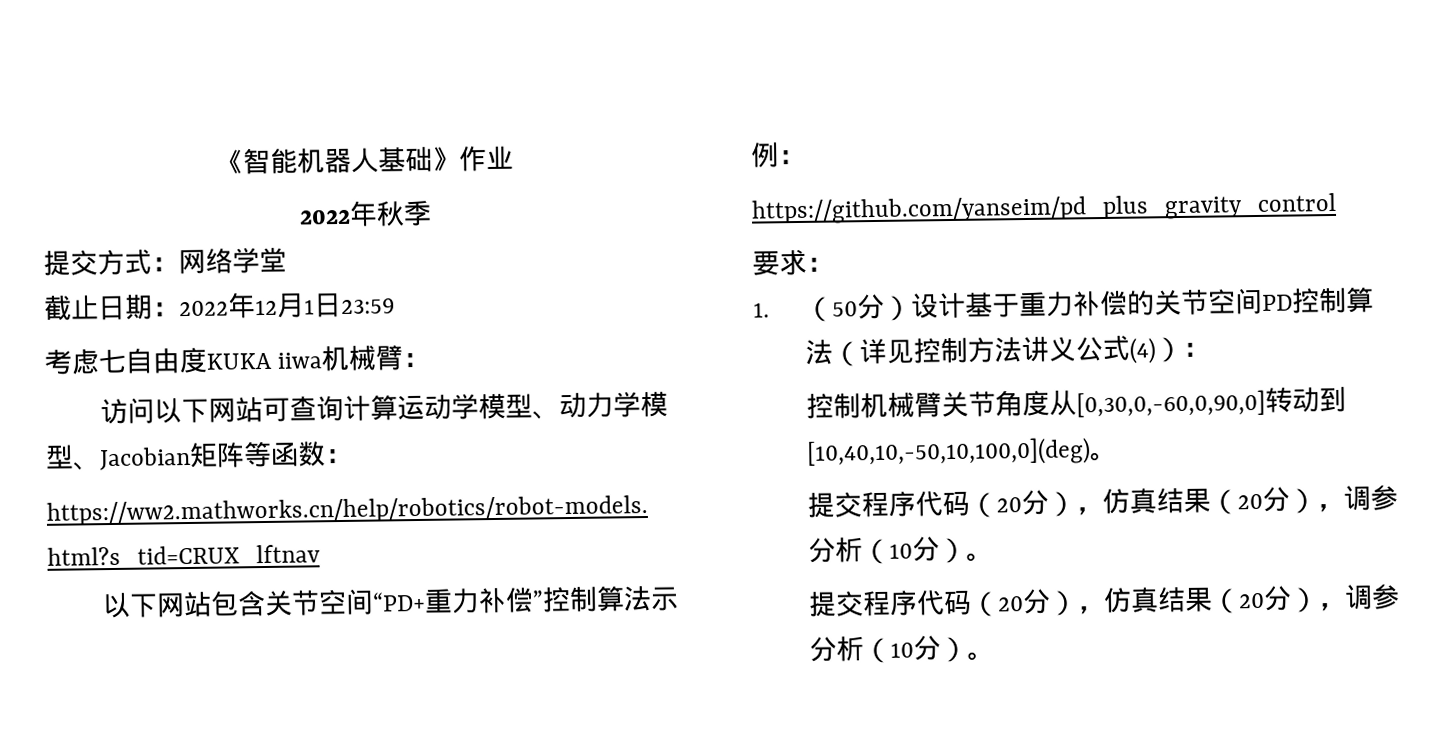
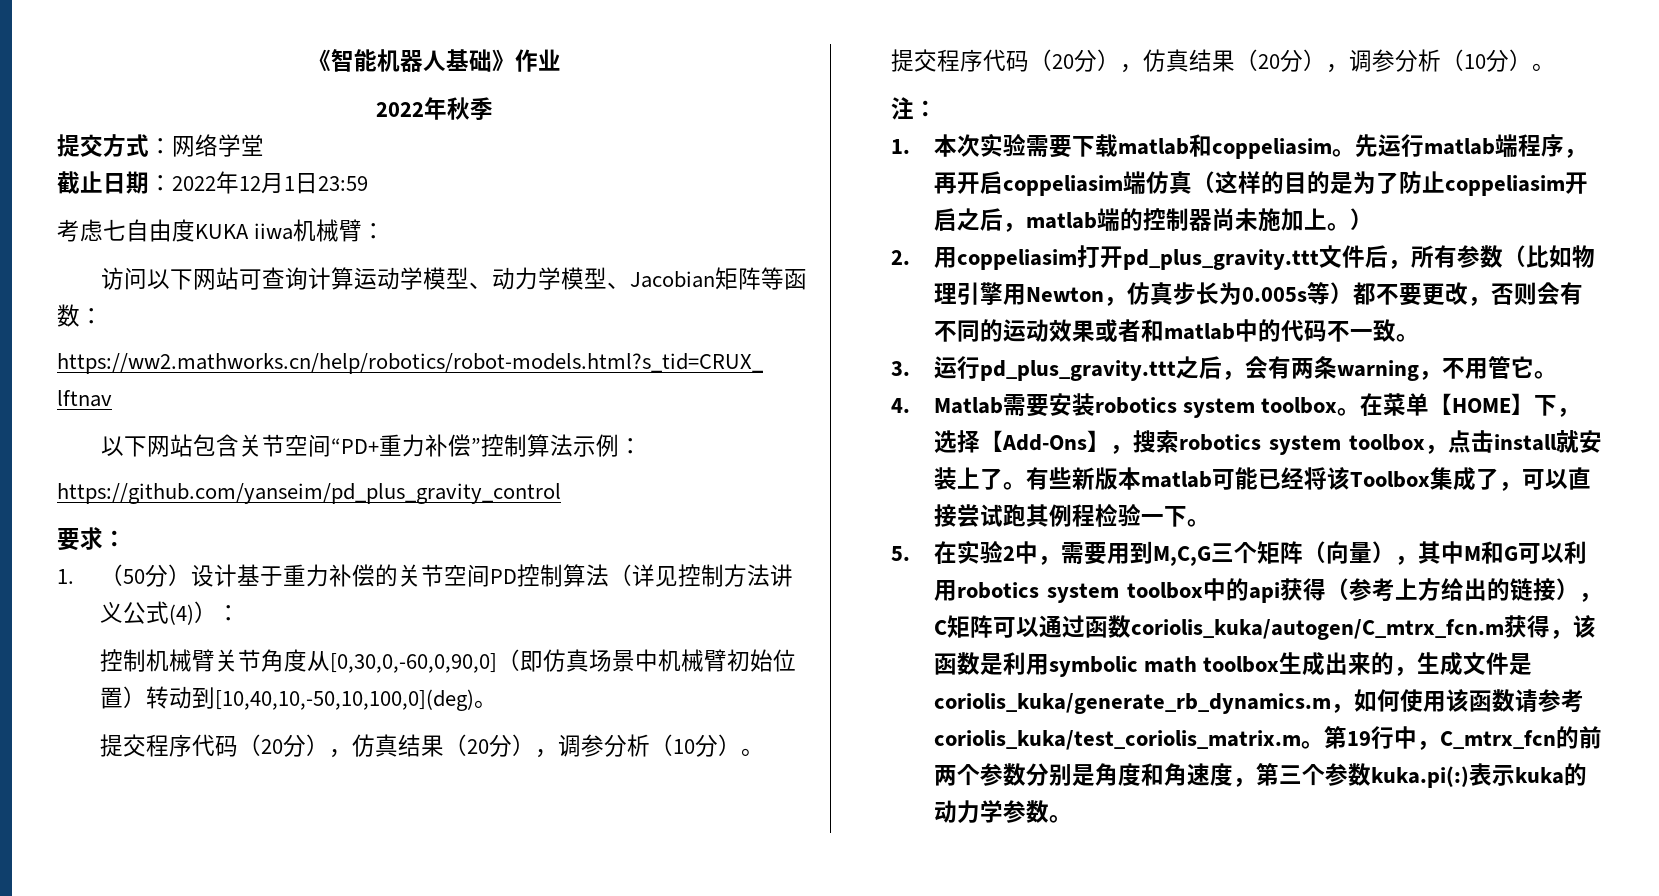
(1267, 403) none -> [496,649,796,672] [99,686,146,709] （即仿真场景中机械臂初始位置）
(996, 656) none -> [890,97,937,120] [890,133,1587,159] [933,171,1588,196] [933,208,1373,232] [890,245,1595,270] [933,282,1583,306] [933,319,1419,342] [890,356,1557,381] [890,393,1580,418] [933,430,1602,455] [933,467,1591,491] [933,503,1210,527] [890,540,1587,566] [933,578,1602,603] [933,615,1596,640] [933,652,1532,677] [933,689,1584,714] [933,726,1602,750] [933,763,1587,788] [933,800,1072,823] // 注： // 1.本次实验需要下载matlab和coppeliasim。先运行matlab端程序，再开启coppeliasim端仿真（这样的目的是为了防止coppeliasim开启之后，matlab端的控制器尚未施加上。） // 2.用coppeliasim打开pd_plus_gravity.ttt文件后，所有参数（比如物理引擎用Newton，仿真步长为0.005s等）都不要更改，否则会有不同的运动效果或者和matlab中的代码不一致。 // 3.运行pd_plus_gravity.ttt之后，会有两条warning，不用管它。 // 4. Matlab需要安装robotics system toolbox。在菜单【HOME】下，选择【Add-Ons】，搜索robotics system toolbox，点击install就安装上了。有些新版本matlab可能已经将该Toolbox集成了，可以直接尝试跑其例程检验一下。 // 5.在实验2中，需要用到M,C,G三个矩阵（向量），其中M和G可以利用robotics system toolbox中的api获得（参考上方给出的链接），C矩阵可以通过函数coriolis_kuka/autogen/C_mtrx_fcn.m获得，该函数是利用symbolic math toolbox生成出来的，生成文件是coriolis_kuka/generate_rb_dynamics.m，如何使用该函数请参考coriolis_kuka/test_coriolis_matrix.m。第19行中，C_mtrx_fcn的前两个参数分别是角度和角速度，第三个参数kuka.pi(:)表示kuka的动力学参数。

